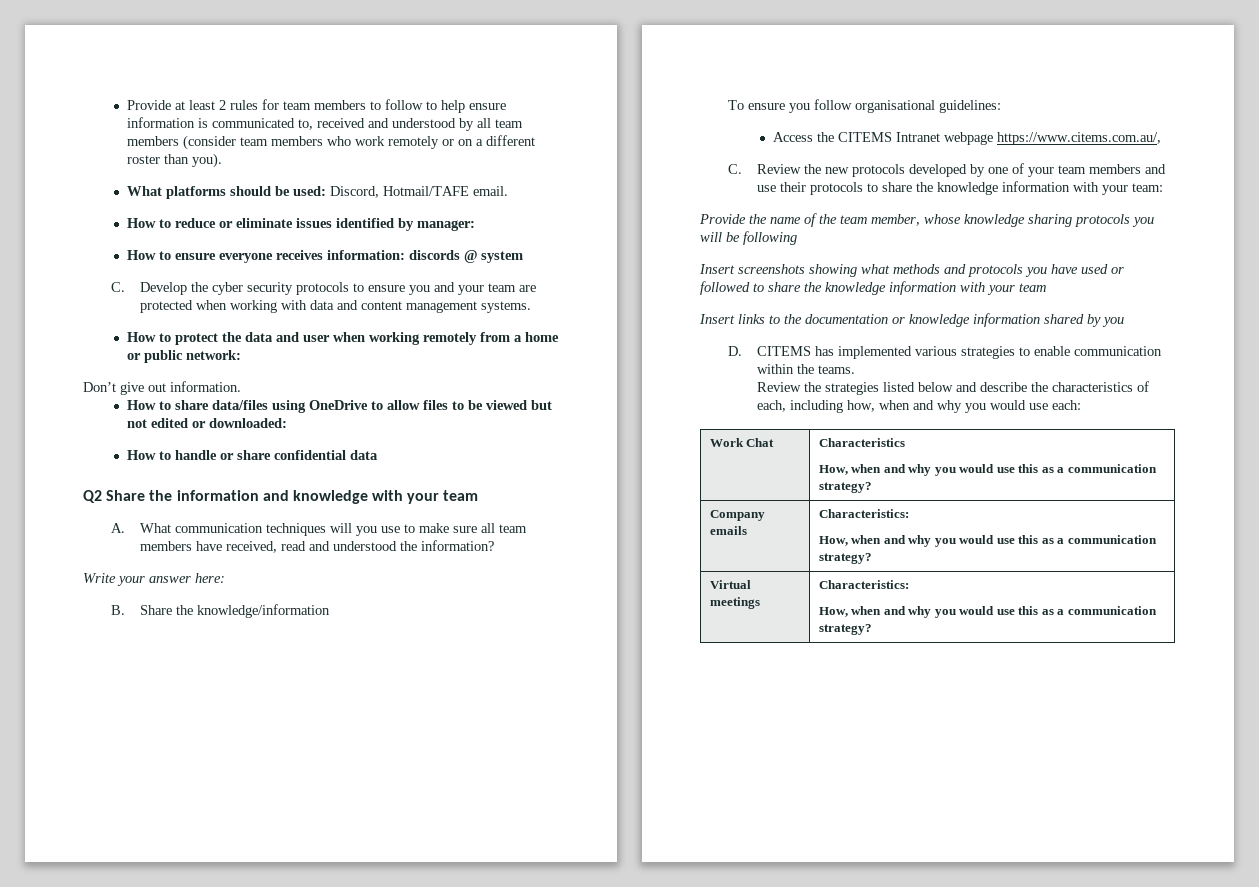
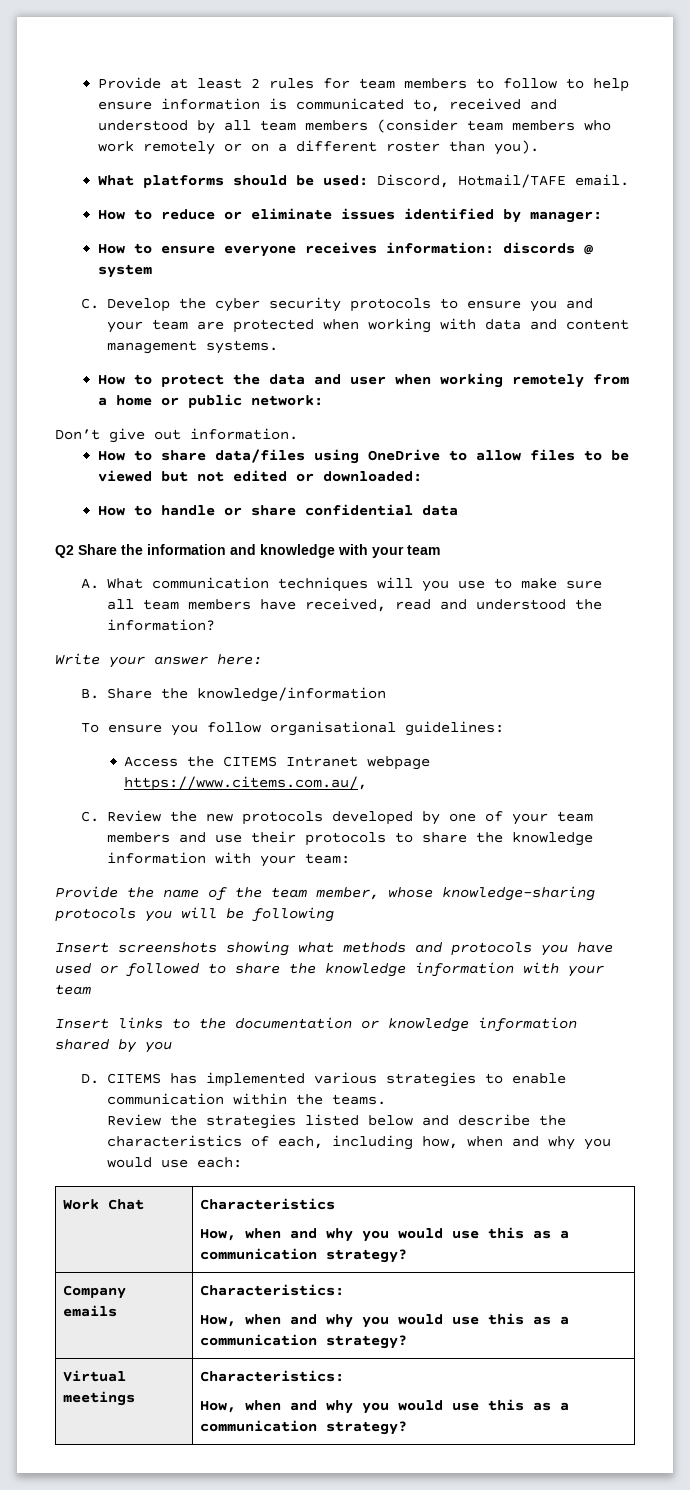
[964,214,1072,227] knowledge sharing -> [442,886,595,901] knowledge-sharing

